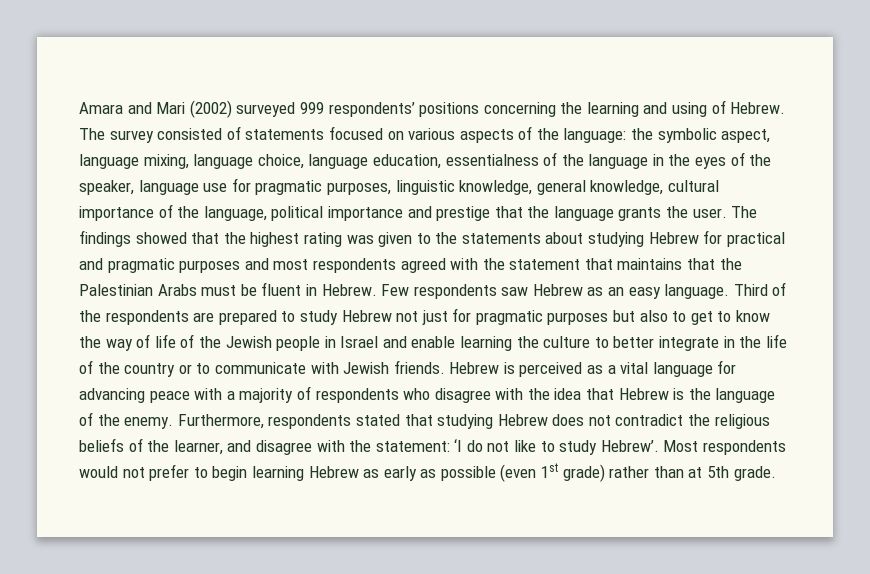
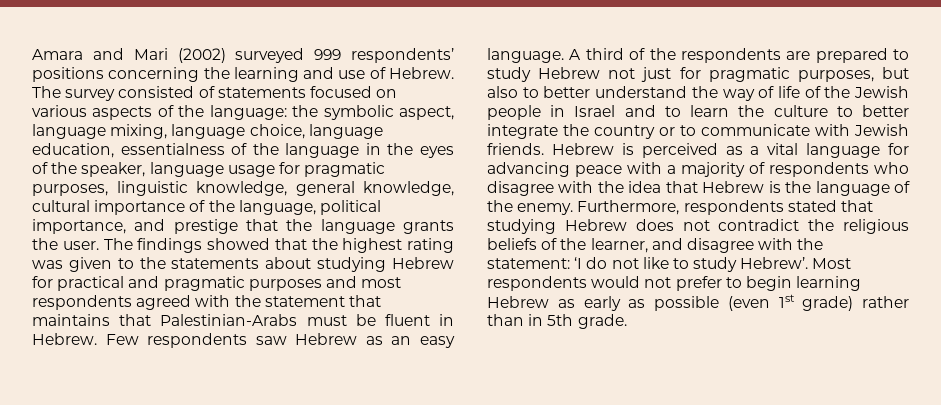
[672,102,708,117] using -> [338,70,366,79] use
[203,183,228,192] use -> [227,165,275,177] usage
[327,206,403,221] importance -> [32,219,126,234] importance,
[719,258,742,270] [79,284,197,296] the Palestinian Arabs -> [160,314,298,326] Palestinian-Arabs
[733,284,768,296] Third -> [569,48,624,60] A third
[547,312,609,325] purposes -> [797,70,874,82] purposes,
[690,310,771,325] get to know -> [543,86,688,98] better understand
[411,336,513,351] enable learning -> [664,105,730,117] to learn
[723,334,787,348] [79,360,93,374] in the life of -> (558, 131) none
[688,467,703,478] at -> [528,314,544,326] in

